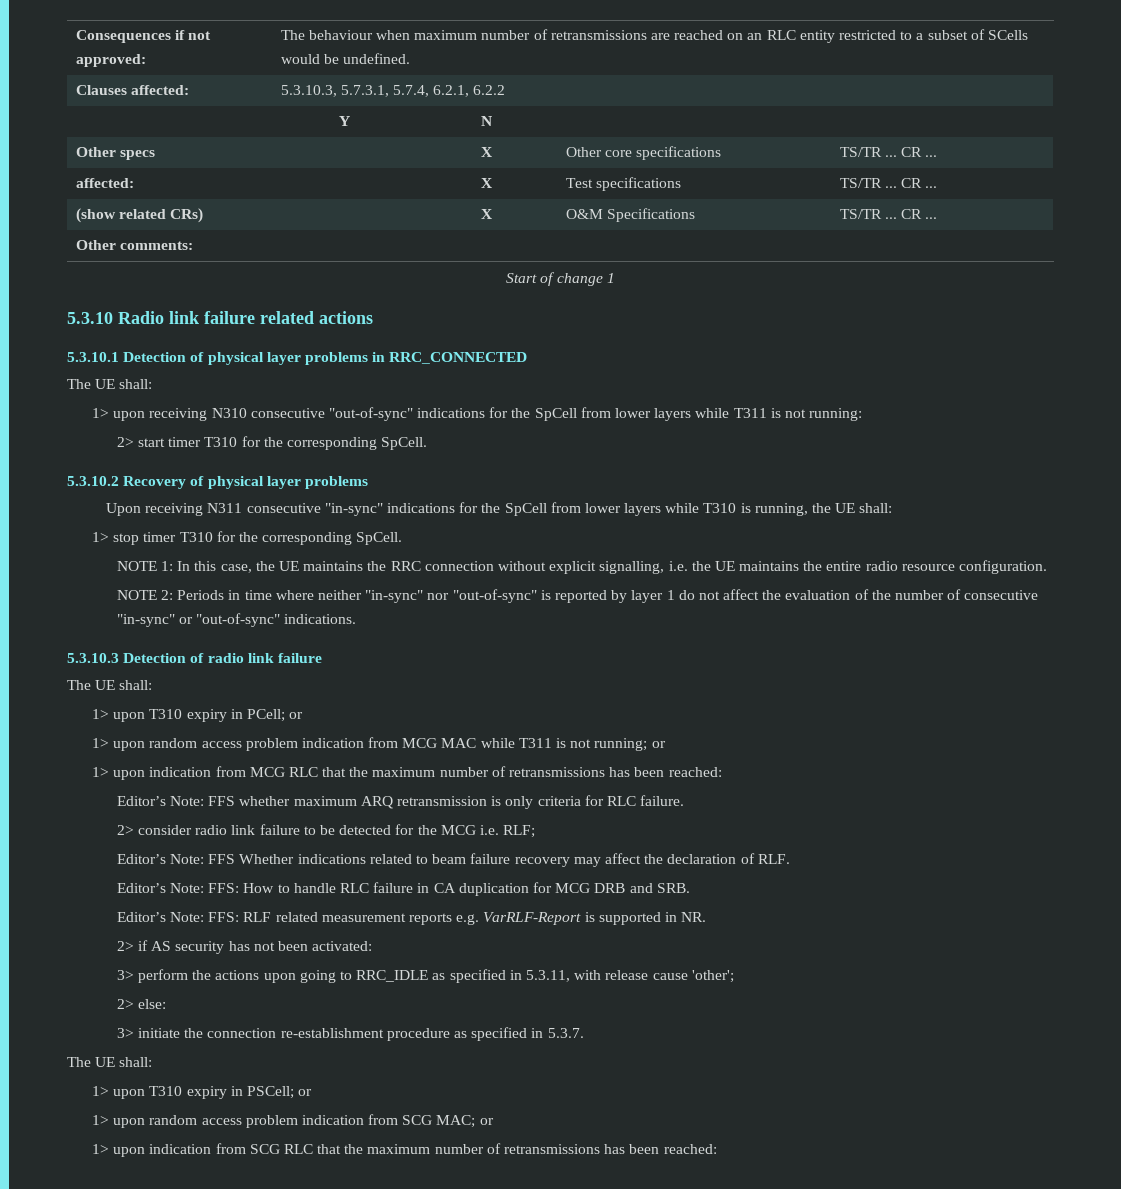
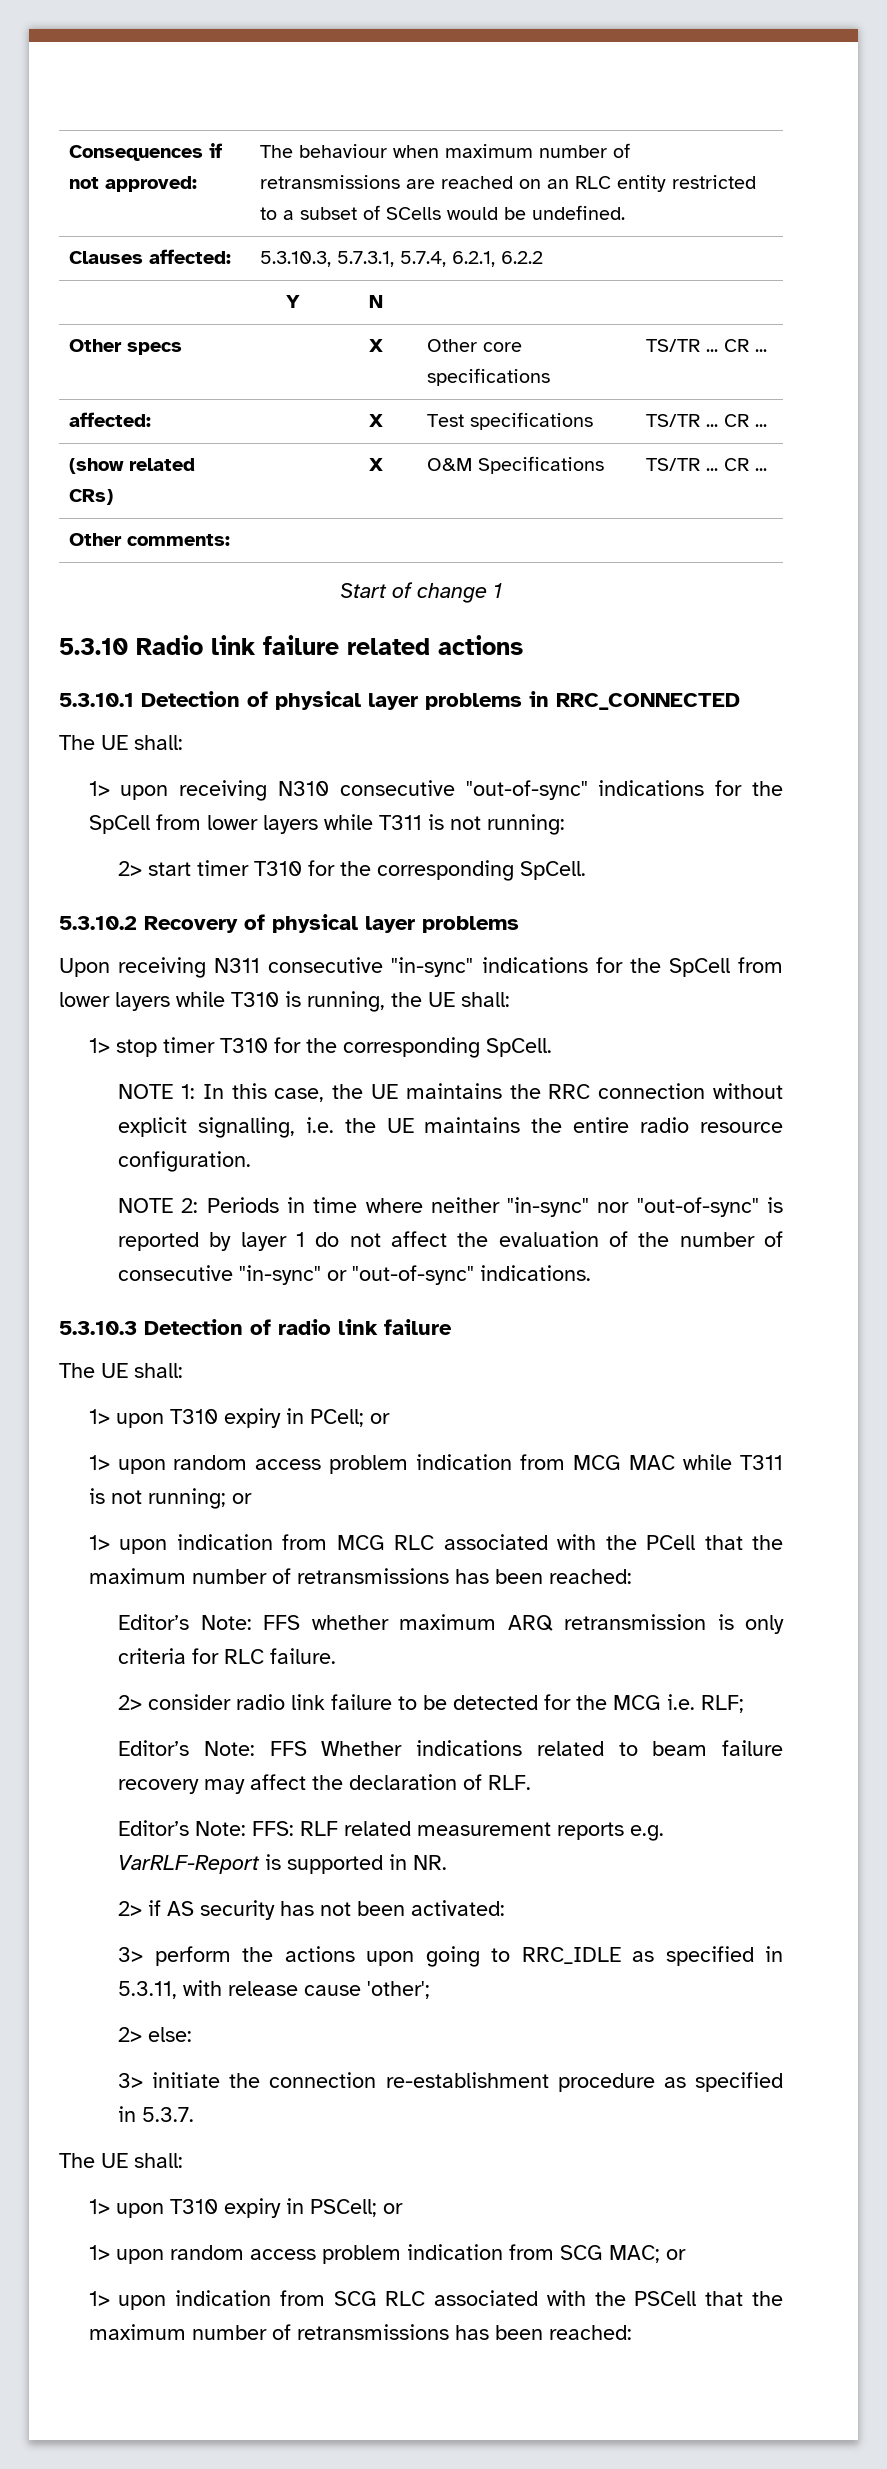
(318, 772) none -> [443,1534,696,1550] associated with the PCell
[116,882,690,896] // Editor’s Note: FFS: How to handle RLC failure in CA duplication for MCG DRB and SRB. -> (532, 1782) none
(313, 1149) none -> [434,2290,697,2306] associated with the PSCell

